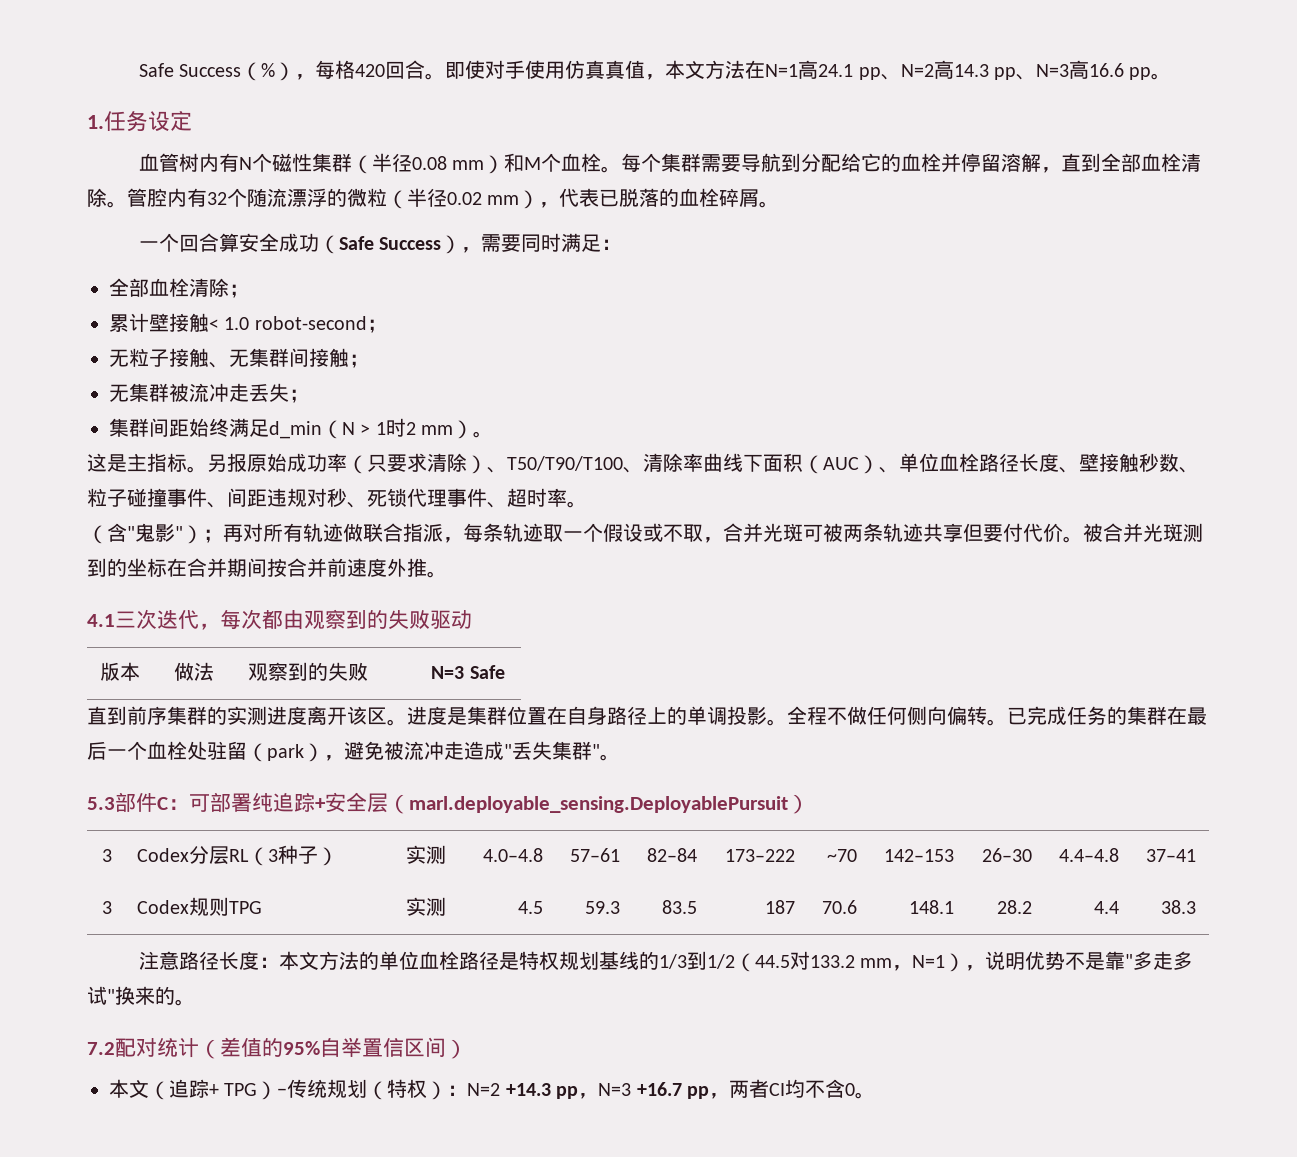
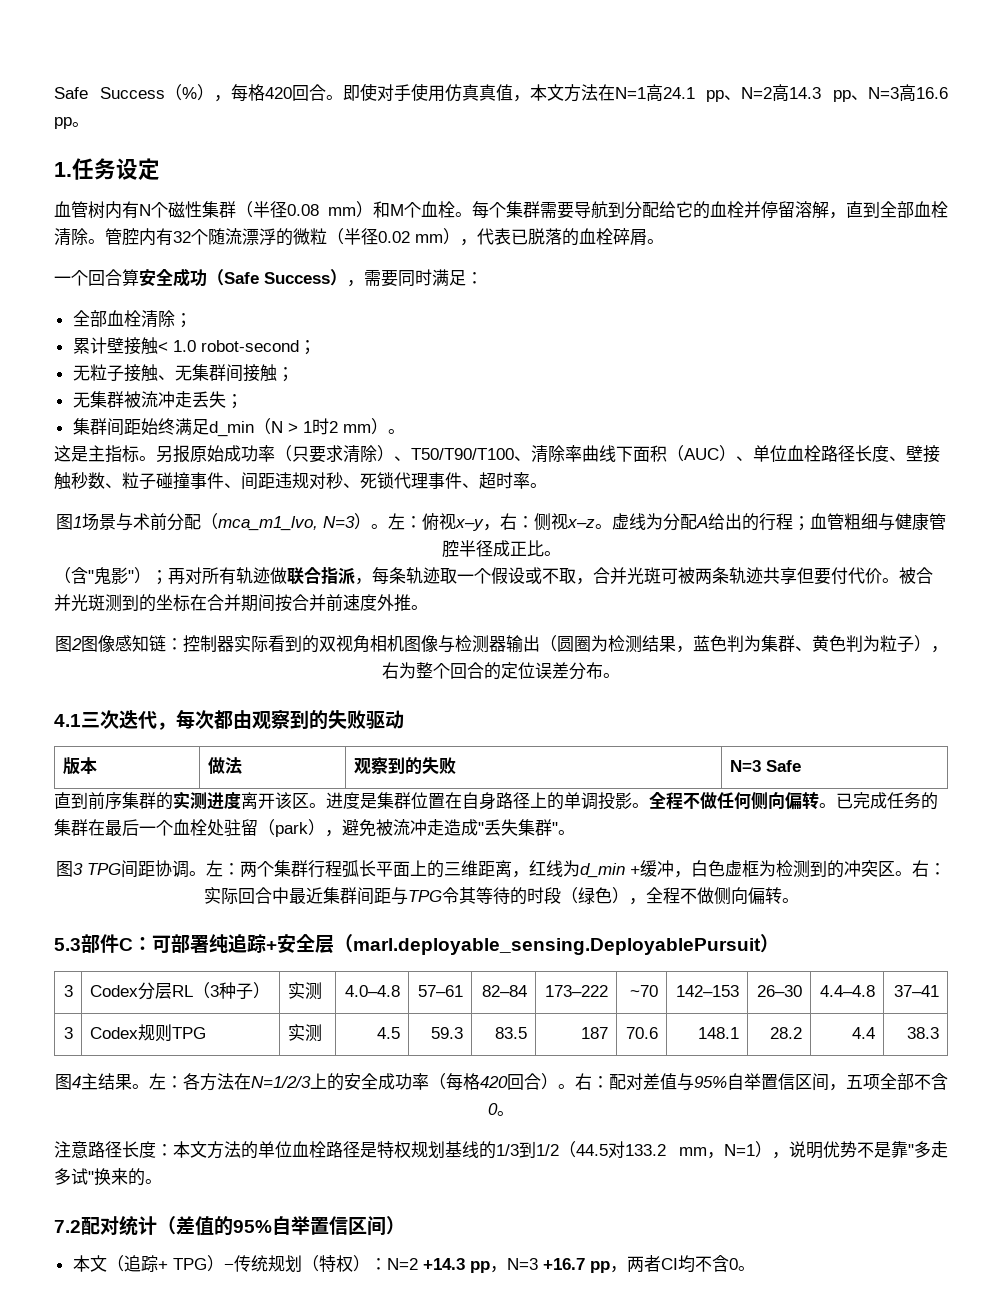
(587, 504) none -> [56,513,946,531] [441,540,561,558] // 图1场景与术前分配（mca_m1_lvo, N=3）。左：俯视x–y，右：侧视x–z。虚线为分配A给出的行程；血管粗细与健康管腔半径成正比。
(447, 574) none -> [54,635,948,653] [382,662,620,680] // 图2图像感知链：控制器实际看到的双视角相机图像与检测器输出（圆圈为检测结果，蓝色判为集群、黄色判为粒子），右为整个回合的定位误差分布。
(620, 757) none -> [56,860,946,878] [203,887,799,905] // 图3 TPG间距协调。左：两个集群行程弧长平面上的三维距离，红线为d_min +缓冲，白色虚框为检测到的冲突区。右：实际回合中最近集群间距与TPG令其等待的时段（绿色），全程不做侧向偏转。
(1196, 907) none -> [54,1073,948,1091] [488,1103,514,1116] // 图4主结果。左：各方法在N=1/2/3上的安全成功率（每格420回合）。右：配对差值与95%自举置信区间，五项全部不含0。

